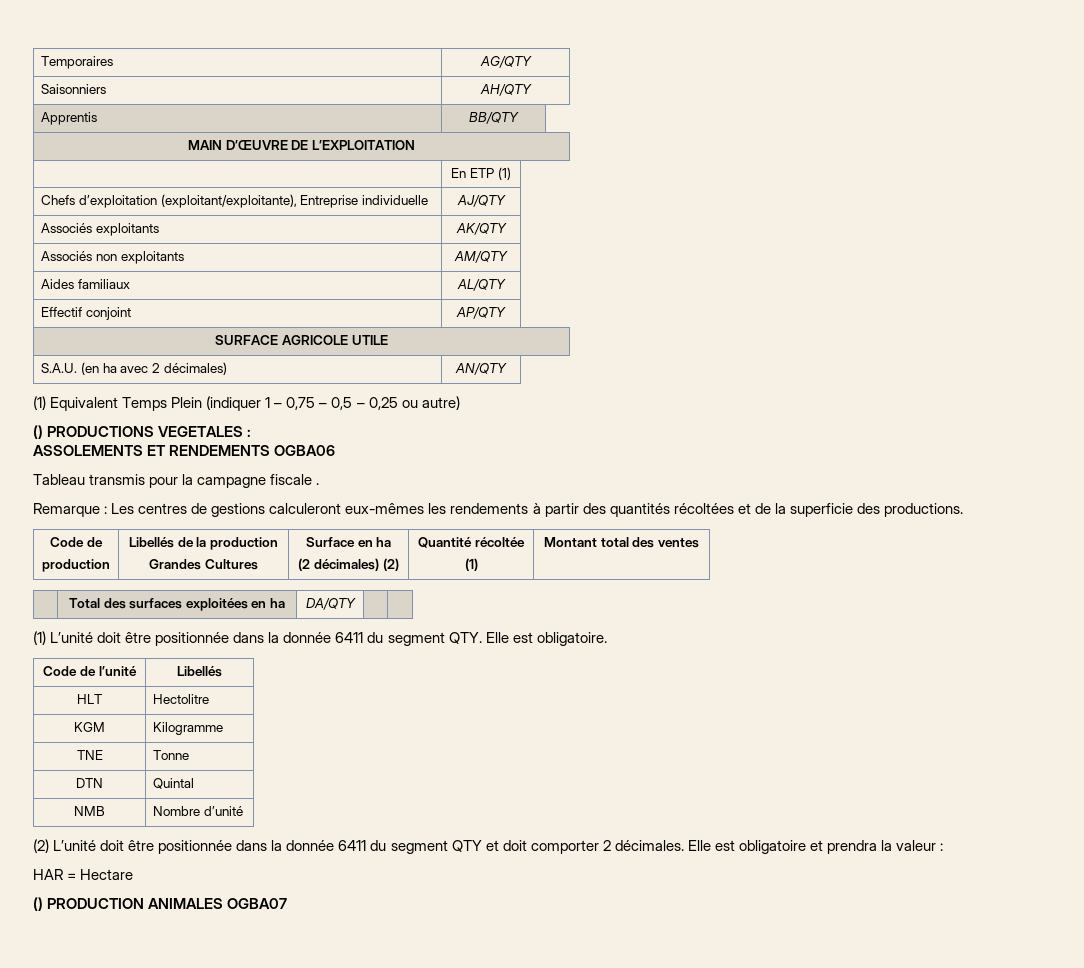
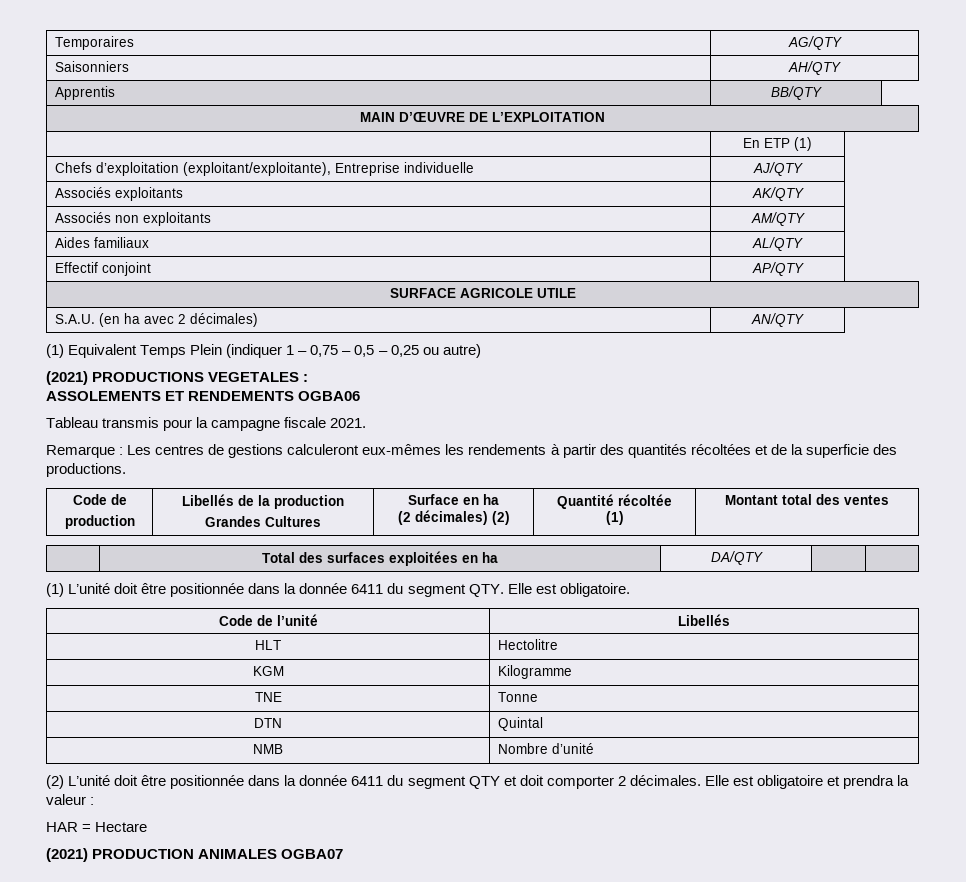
[33,425,43,439] () -> [46,371,88,385] (2021)
[316,483,320,485] . -> [330,418,367,428] 2021.
[33,897,43,911] () -> [46,848,88,862] (2021)

